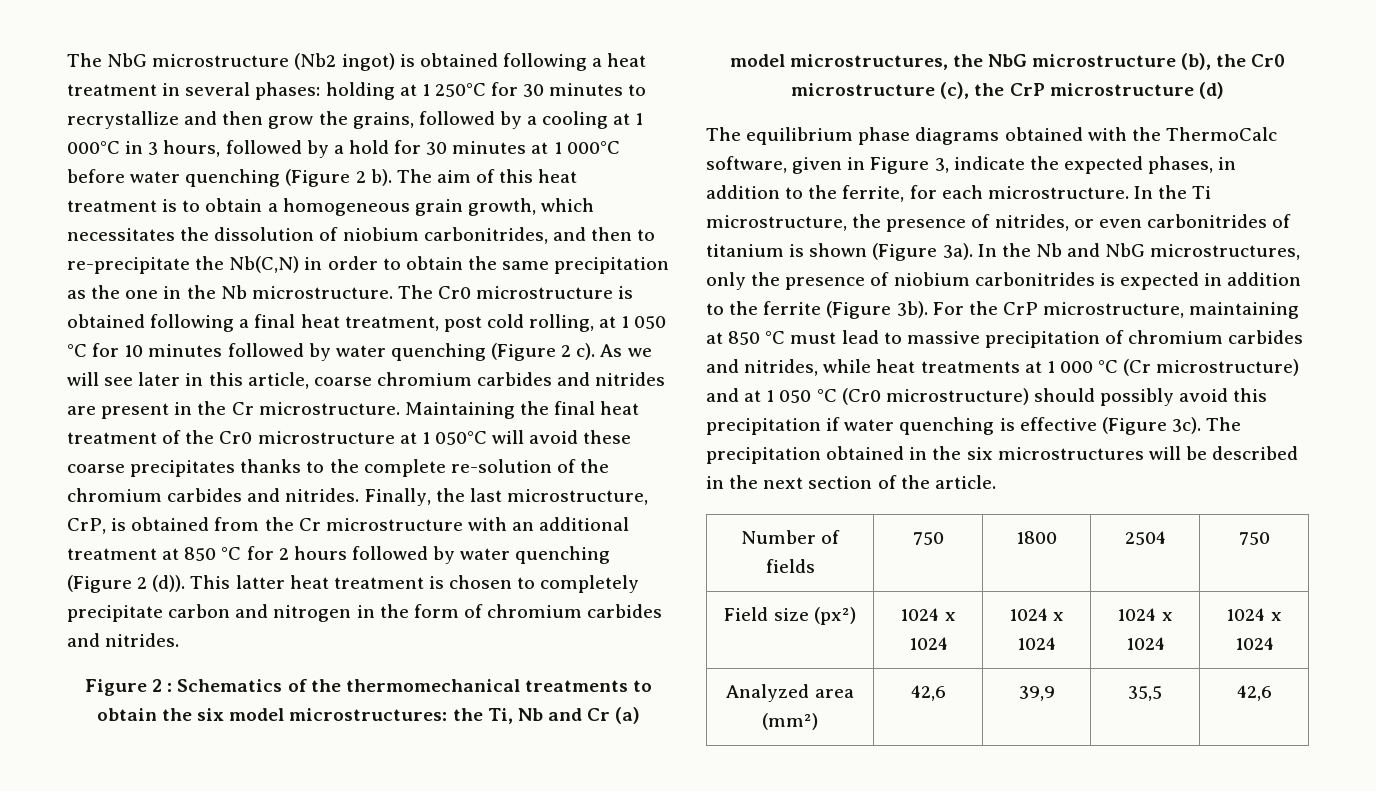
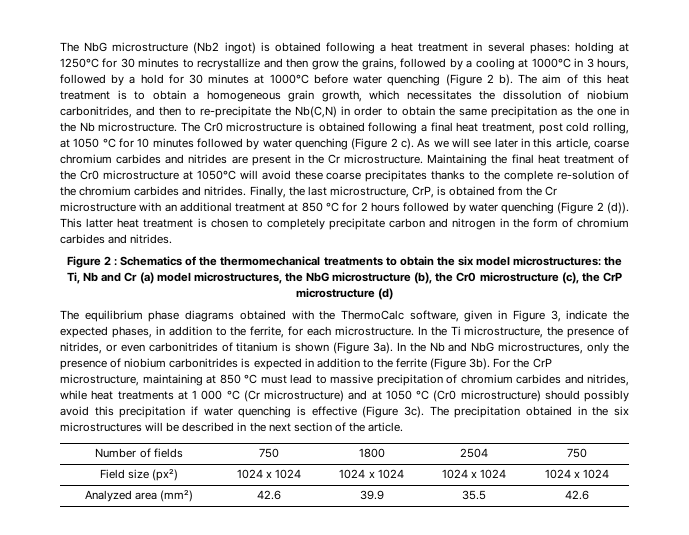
[421,83,486,97] 1 250°C -> [60,58,99,68] 1250°C
[635,113,644,125] [67,141,120,154] 1 000°C -> [531,58,571,68] 1000°C
[553,141,620,154] 1 000°C -> [269,74,309,84] 1000°C
[621,316,667,329] 1 050 -> [73,138,100,148] 1050
[421,431,487,445] 1 050°C -> [196,170,236,180] 1050°C
[766,390,812,403] 1 050 -> [385,390,412,400] 1050
[910,685,946,701] [1018,686,1055,701] [1128,686,1162,701] [1236,685,1272,701] 42,6 | 39,9 | 35,5 | 42,6 -> [257,490,281,500] [359,490,384,500] [462,490,486,500] [565,490,589,500] 42.6 | 39.9 | 35.5 | 42.6

